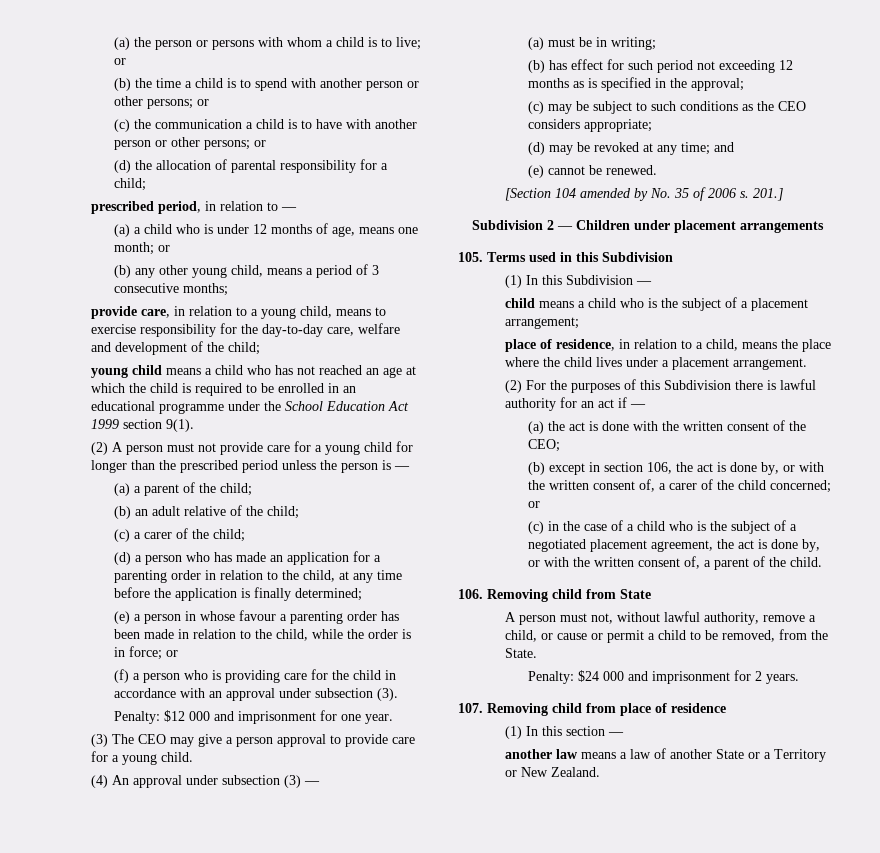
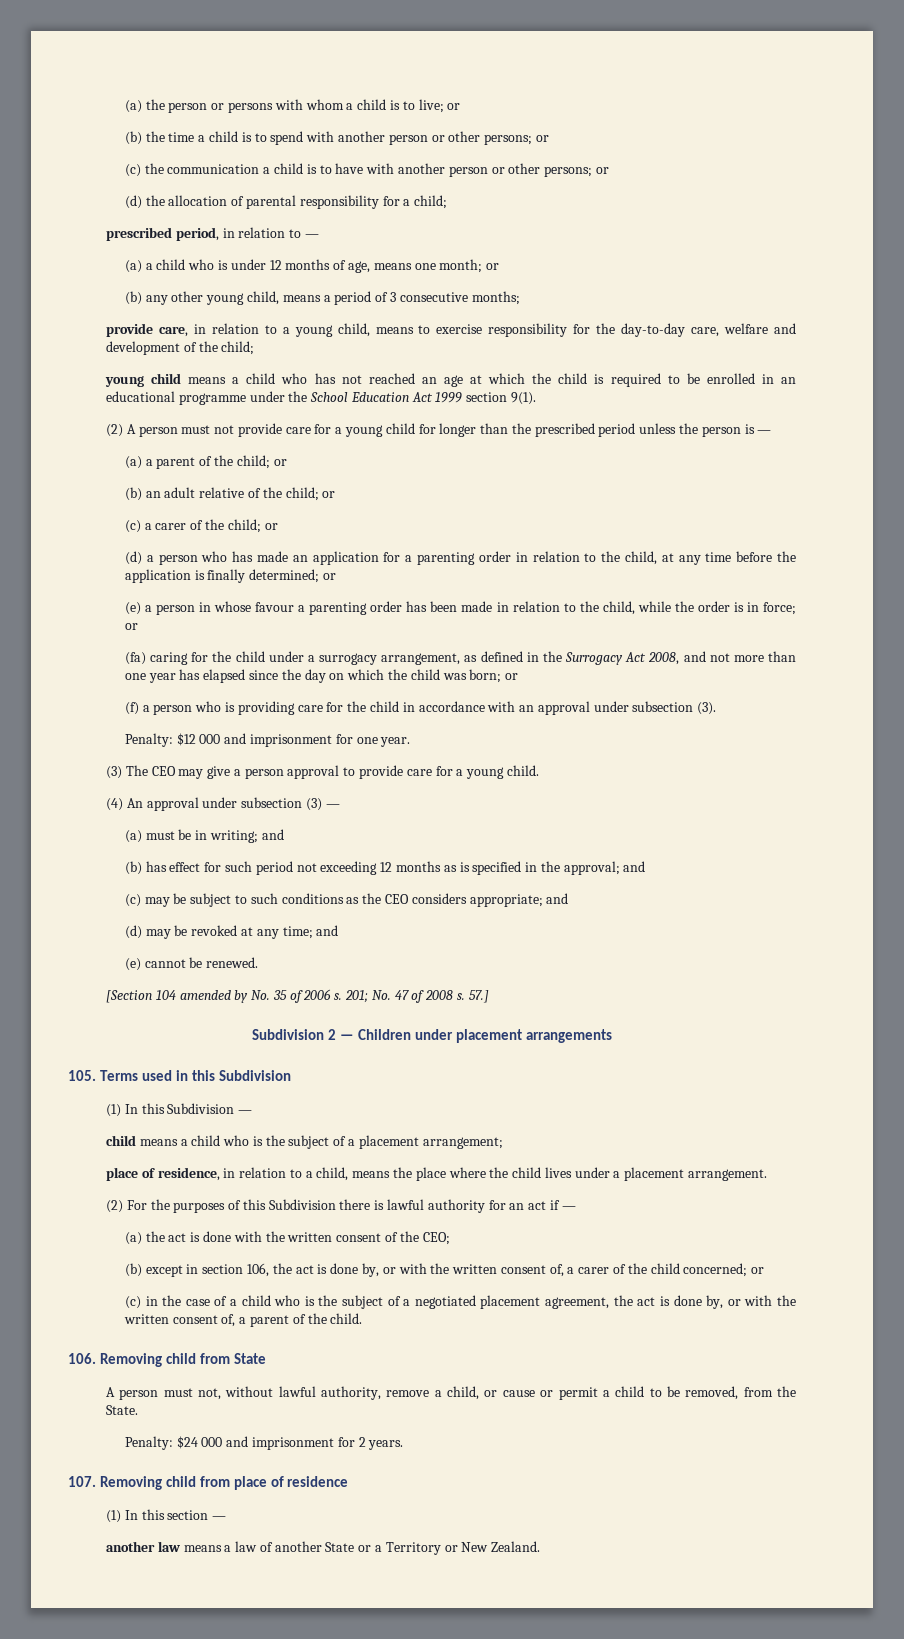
(253, 489) none -> [273,459,287,466] or
(300, 512) none -> [322,491,336,498] or
(246, 535) none -> [264,523,278,530] or
(363, 594) none -> [323,573,337,580] or
(179, 653) none -> [124,651,796,665] [124,669,519,683] // (fa) caring for the child under a surrogacy arrangement, as defined in the Surrogacy Act 2008, and not more than one year has elapsed since the day on which the child was born; or
(657, 43) none -> [261,829,284,840] and
(745, 84) none -> [623,861,646,872] and
(653, 125) none -> [546,893,569,904] and
[752,188,783,201] 201.] -> [344,990,489,1003] 201; No. 47 of 2008 s. 57.]

